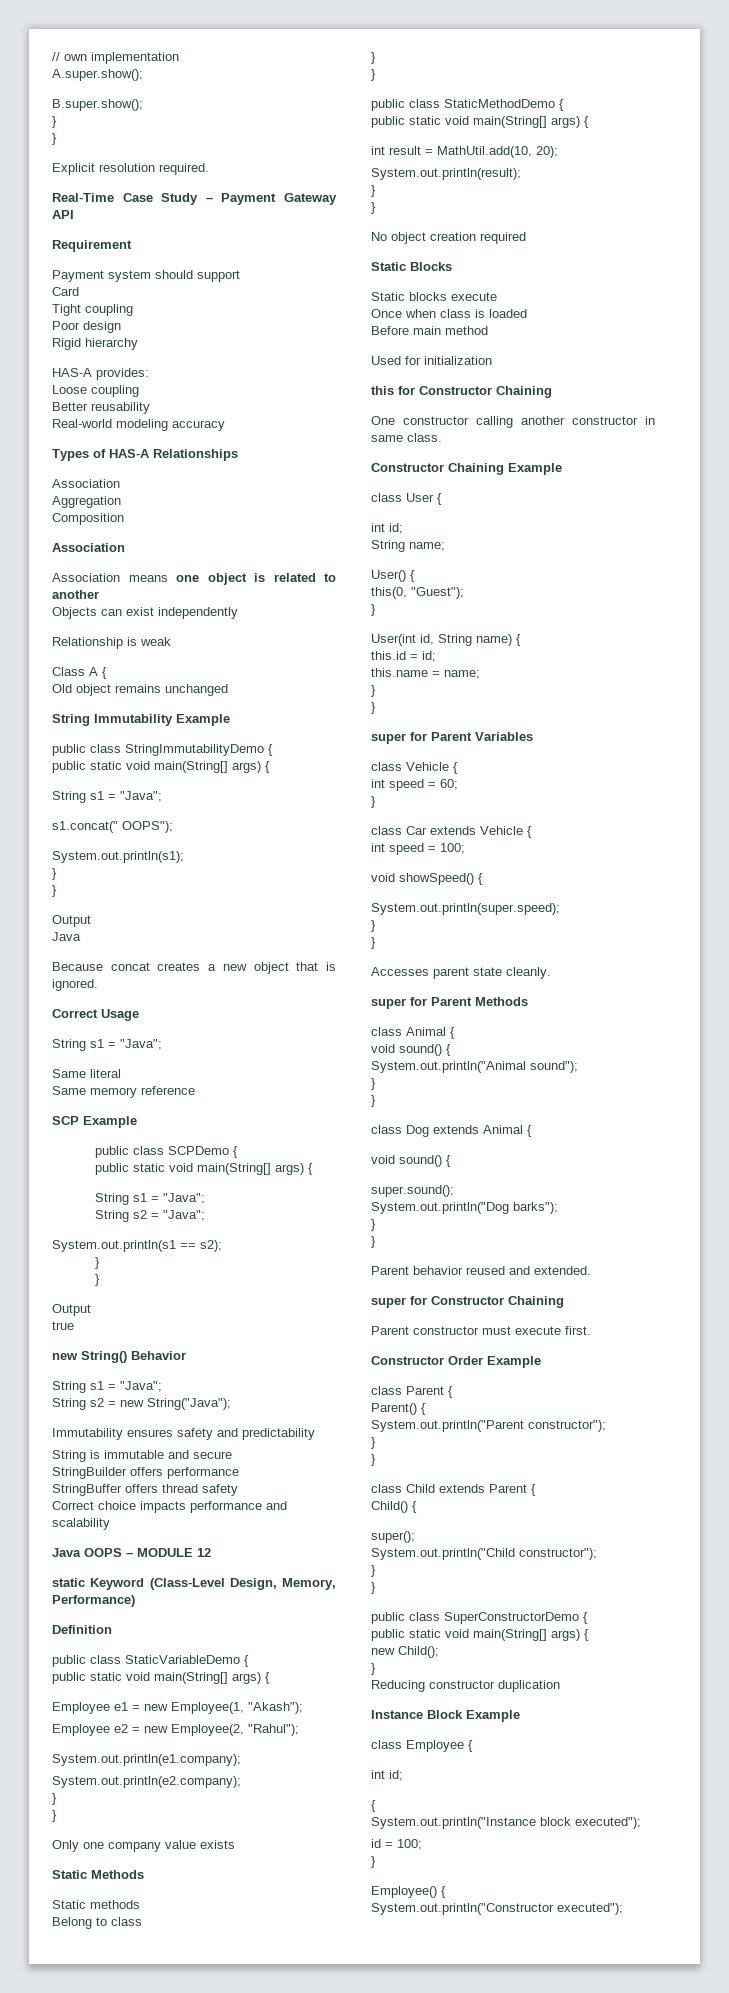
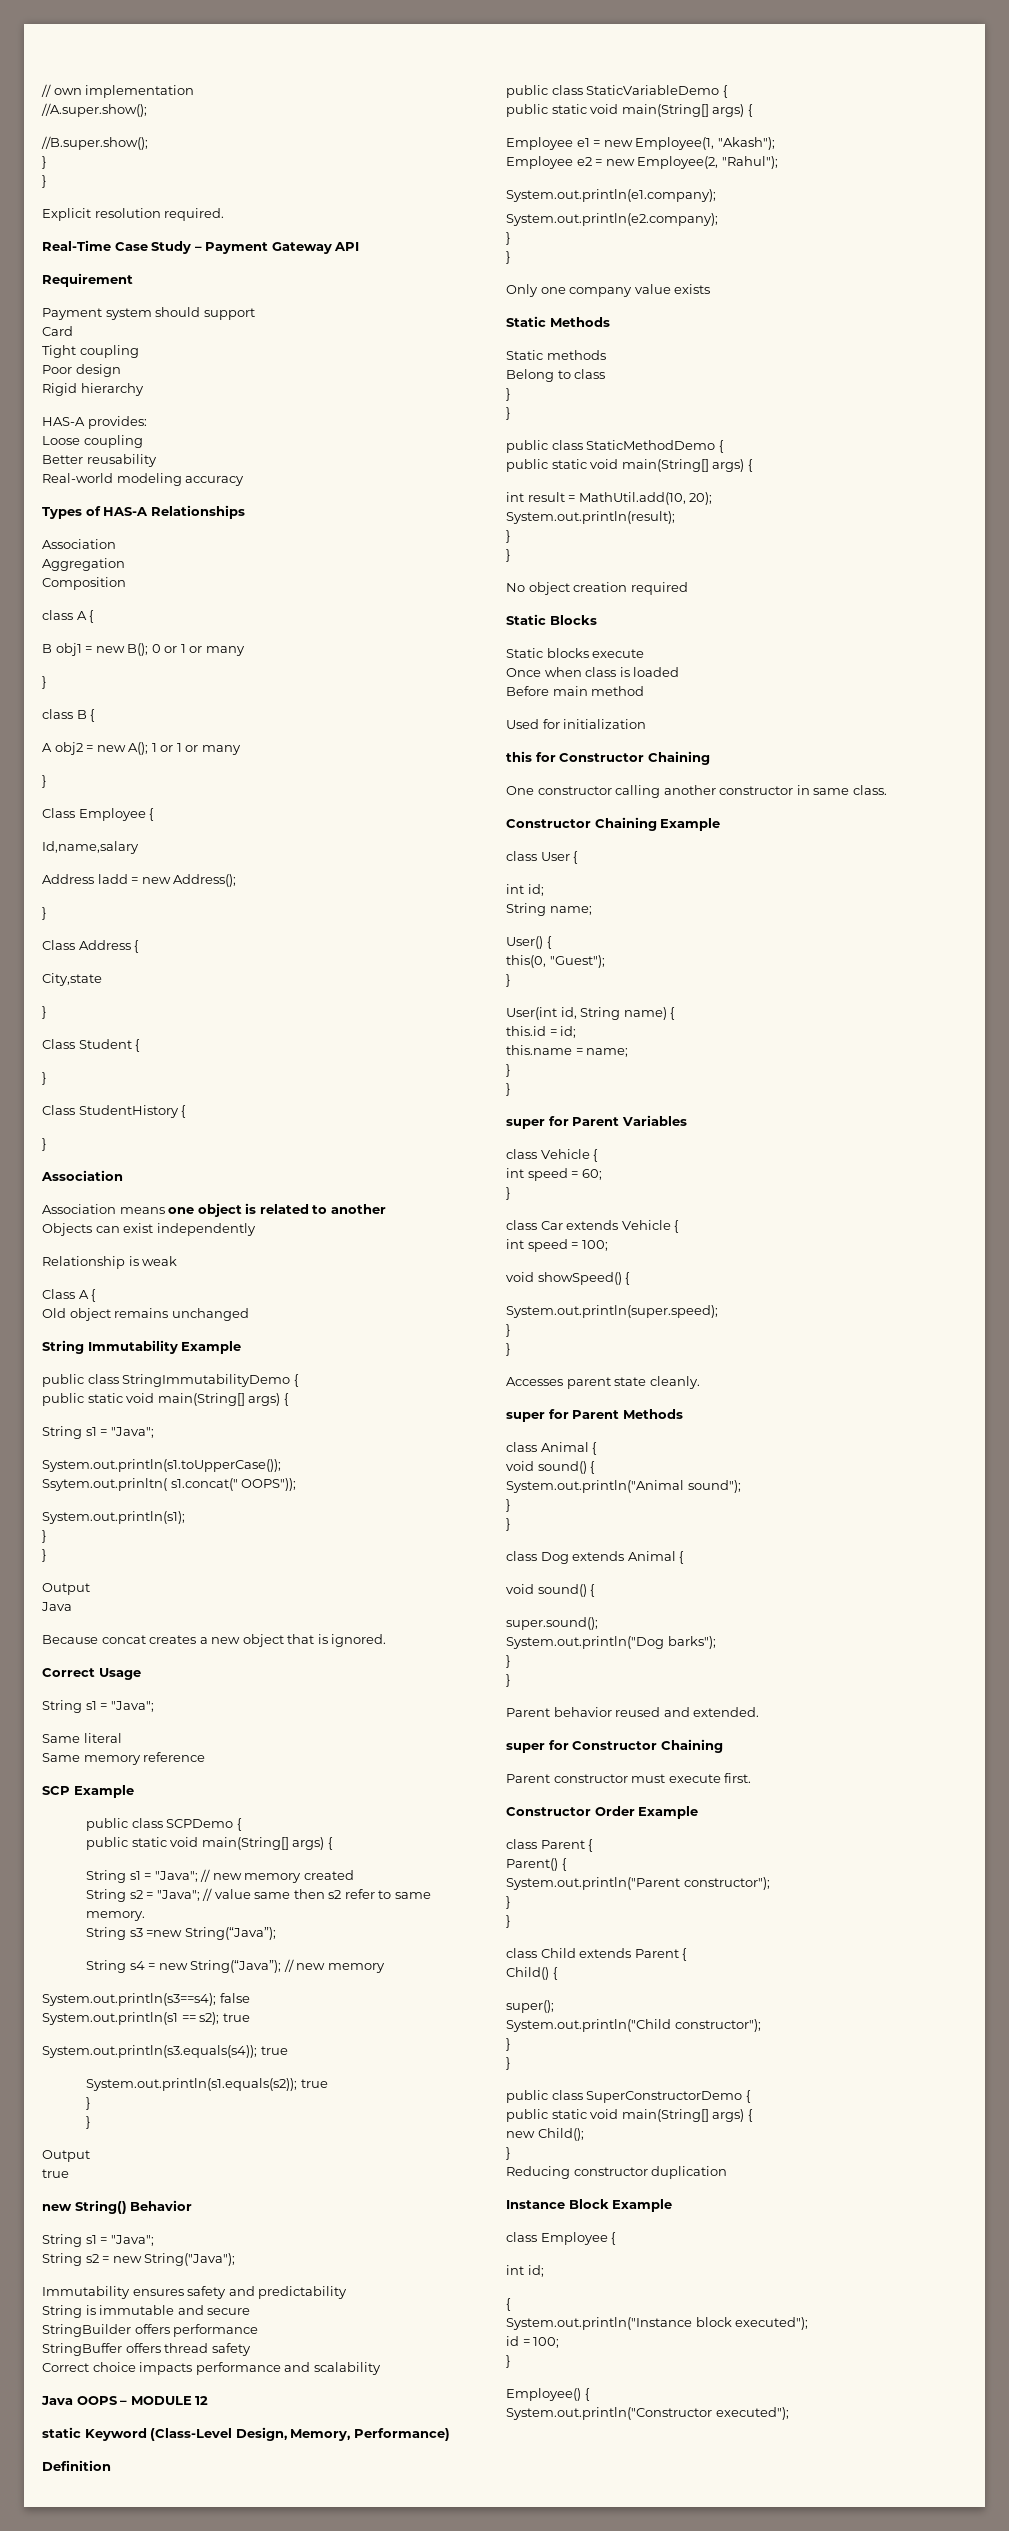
[52,69,143,81] [52,99,143,111] A.super.show(); // B.super.show(); -> [41,103,147,117] [41,136,148,150] //A.super.show(); // //B.super.show();
(124, 519) none -> [42,610,95,623] [42,643,245,656] [42,676,46,689] [42,709,96,722] [42,742,241,755] [42,775,46,788] [42,808,155,821] [42,841,139,854] [42,874,237,887] [42,907,46,920] [42,940,140,953] [42,973,102,986] [42,1006,46,1019] [42,1039,141,1052] [42,1072,46,1085] [42,1105,187,1118] [42,1138,46,1151] // class A { // B obj1 = new B(); 0 or 1 or many // } // class B { // A obj2 = new A(); 1 or 1 or many // } // Class Employee { // Id,name,salary // Address ladd = new Address(); // } // Class Address { // City,state // } // Class Student { // } // Class StudentHistory { // }
[52,821,173,833] s1.concat(" OOPS"); -> [42,1459,281,1472] [42,1478,297,1491] System.out.println(s1.toUpperCase()); // Ssytem.out.prinltn( s1.concat(" OOPS"));
(206, 1198) none -> [200,1869,354,1883] // new memory created
[52,1240,222,1252] // System.out.println(s1 == s2); -> [202,1888,431,1901] [86,1911,146,1921] [86,1927,276,1940] [86,1959,385,1973] [42,1993,250,2006] [42,2012,250,2025] [42,2045,288,2058] [86,2078,328,2091] // value same then s2 refer to same memory. // String s3 =new String(“Java”); // String s4 = new String(“Java”); // new memory // System.out.println(s3==s4); false // System.out.println(s1 == s2); true // System.out.println(s3.equals(s4)); true // System.out.println(s1.equals(s2)); true

